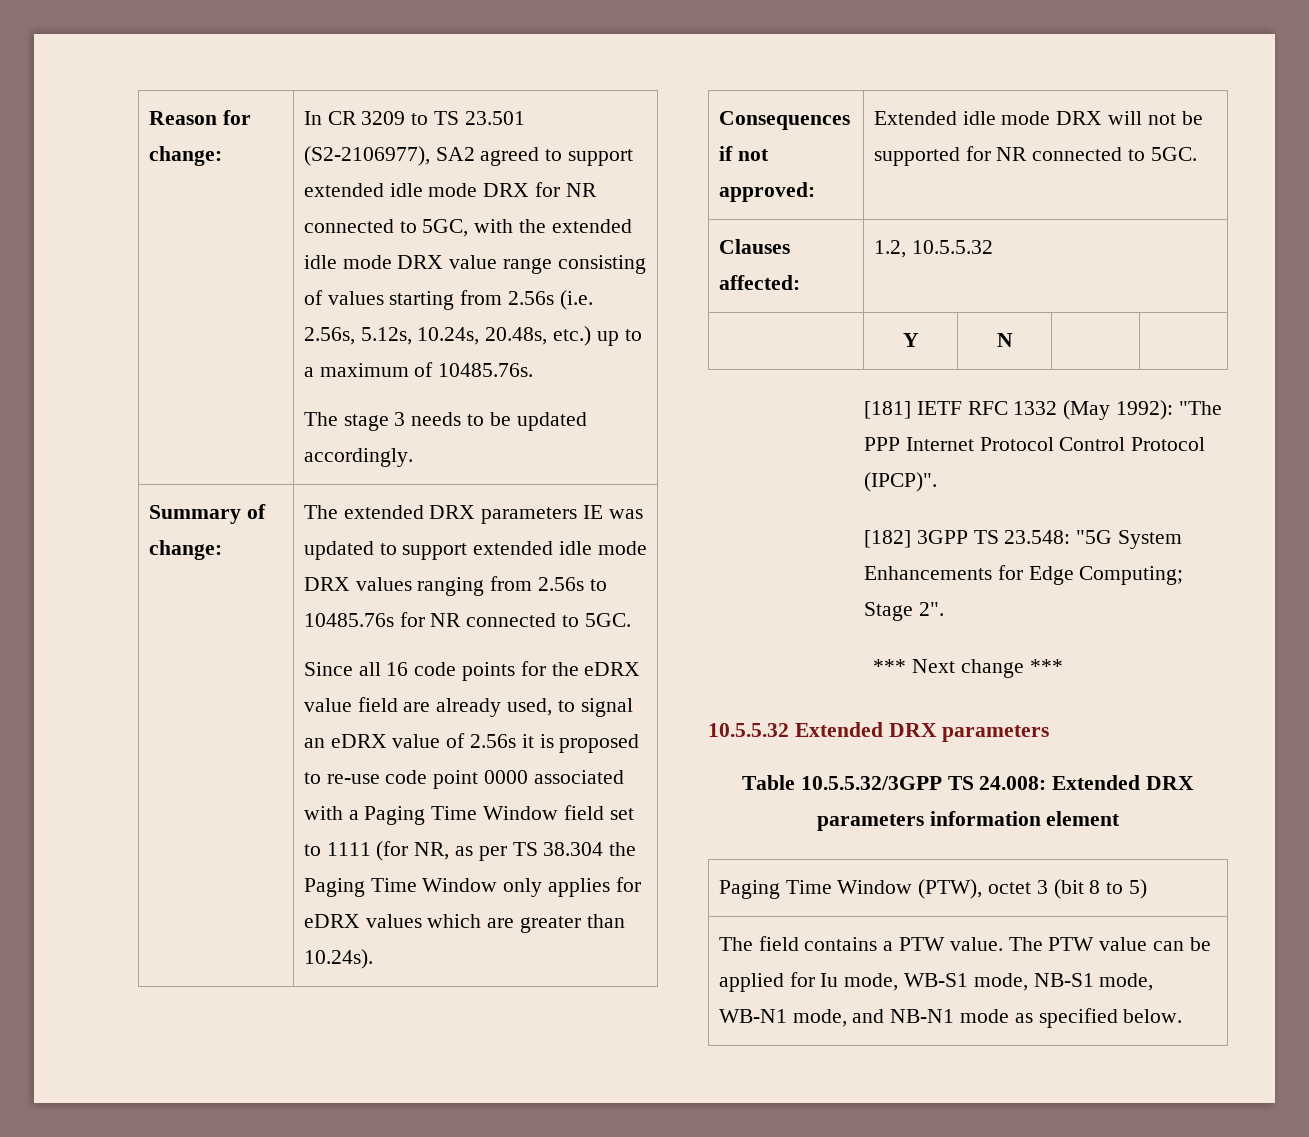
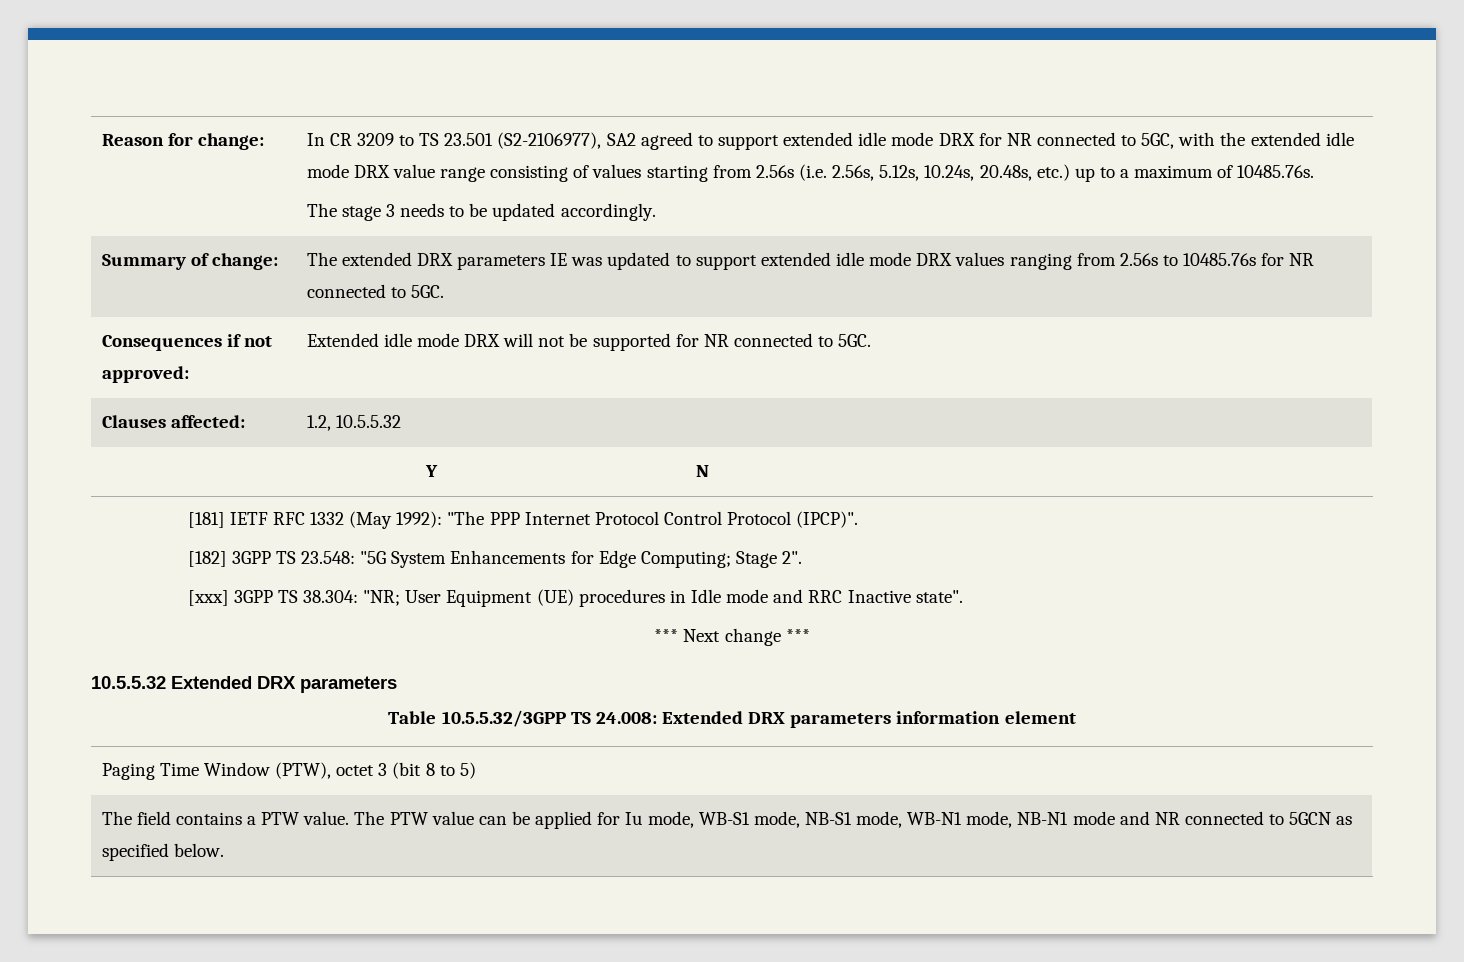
[303,661,641,681] [303,697,633,717] [303,733,640,753] [303,770,624,789] [303,805,634,825] [303,841,637,861] [303,877,641,897] [303,914,625,933] [303,949,373,969] // Since all 16 code points for the eDRX value field are already used, to signal an eDRX value of 2.56s it is proposed to re-use code point 0000 associated with a Paging Time Window field set to 1111 (for NR, as per TS 38.304 the Paging Time Window only applies for eDRX values which are greater than 10.24s). -> (444, 291) none
(944, 609) none -> [187,589,963,607] // [xxx] 3GPP TS 38.304: "NR; User Equipment (UE) procedures in Idle mode and RRC Inactive state".
[852,1009,885,1023] and -> (1013, 819) none
(1009, 1016) none -> [1119,811,1332,825] and NR connected to 5GCN

